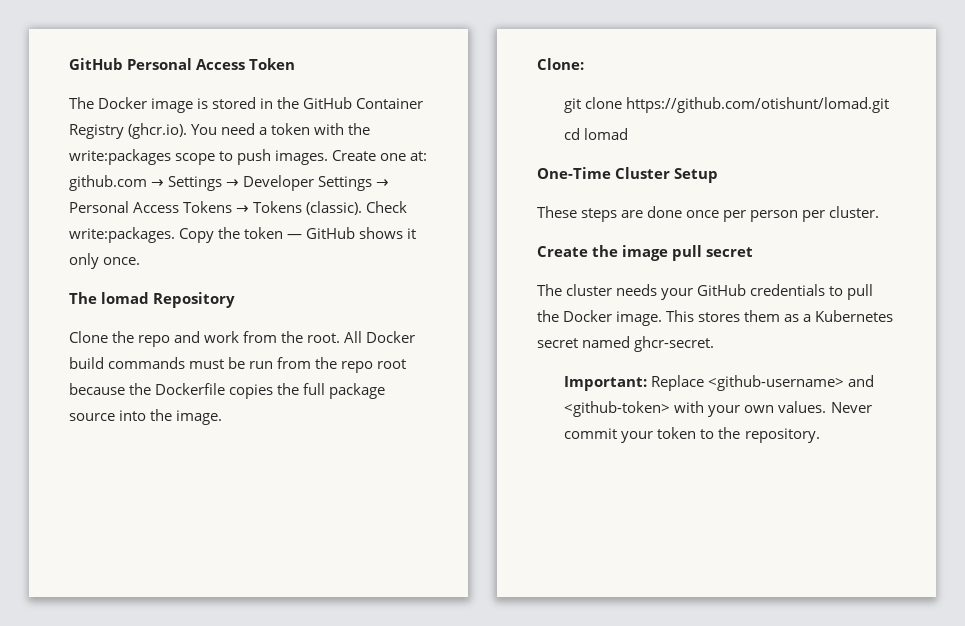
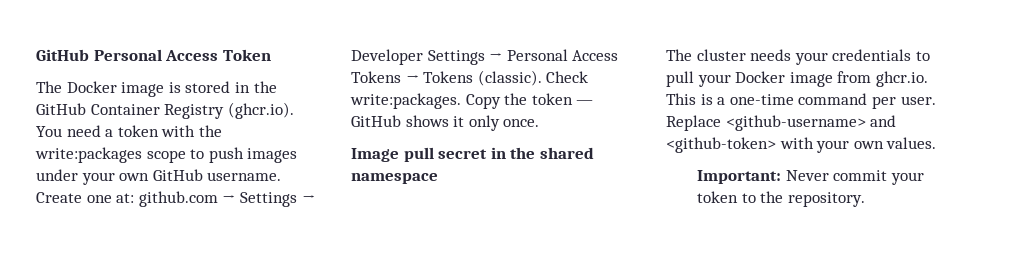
[275,150,329,165] images. -> [247,148,298,163] [36,169,282,185] images under your own GitHub username.
[69,292,236,308] [69,331,416,347] [69,357,407,373] [69,383,386,399] [69,409,223,425] [537,58,584,70] [564,97,890,113] [564,128,629,140] [537,167,719,183] [537,206,880,222] [537,245,754,261] The lomad Repository // Clone the repo and work from the root. All Docker build commands must be run from the repo root because the Dockerfile copies the full package source into the image. // Clone: // git clone https://github.com/otishunt/lomad.git // cd lomad // One-Time Cluster Setup // These steps are done once per person per cluster. // Create the image pull secret -> [351,147,594,162] [351,173,438,184] Image pull secret in the shared namespace
[697,284,747,296] GitHub -> (828, 58) none
[537,310,894,326] [537,336,715,352] [564,376,648,391] the Docker image. This stores them as a Kubernetes secret named ghcr-secret. // Important: -> [697,71,928,87] [666,93,936,109] your Docker image from ghcr.io. This is a one-time command per user.
(827, 407) none -> [697,170,782,184] // Important:

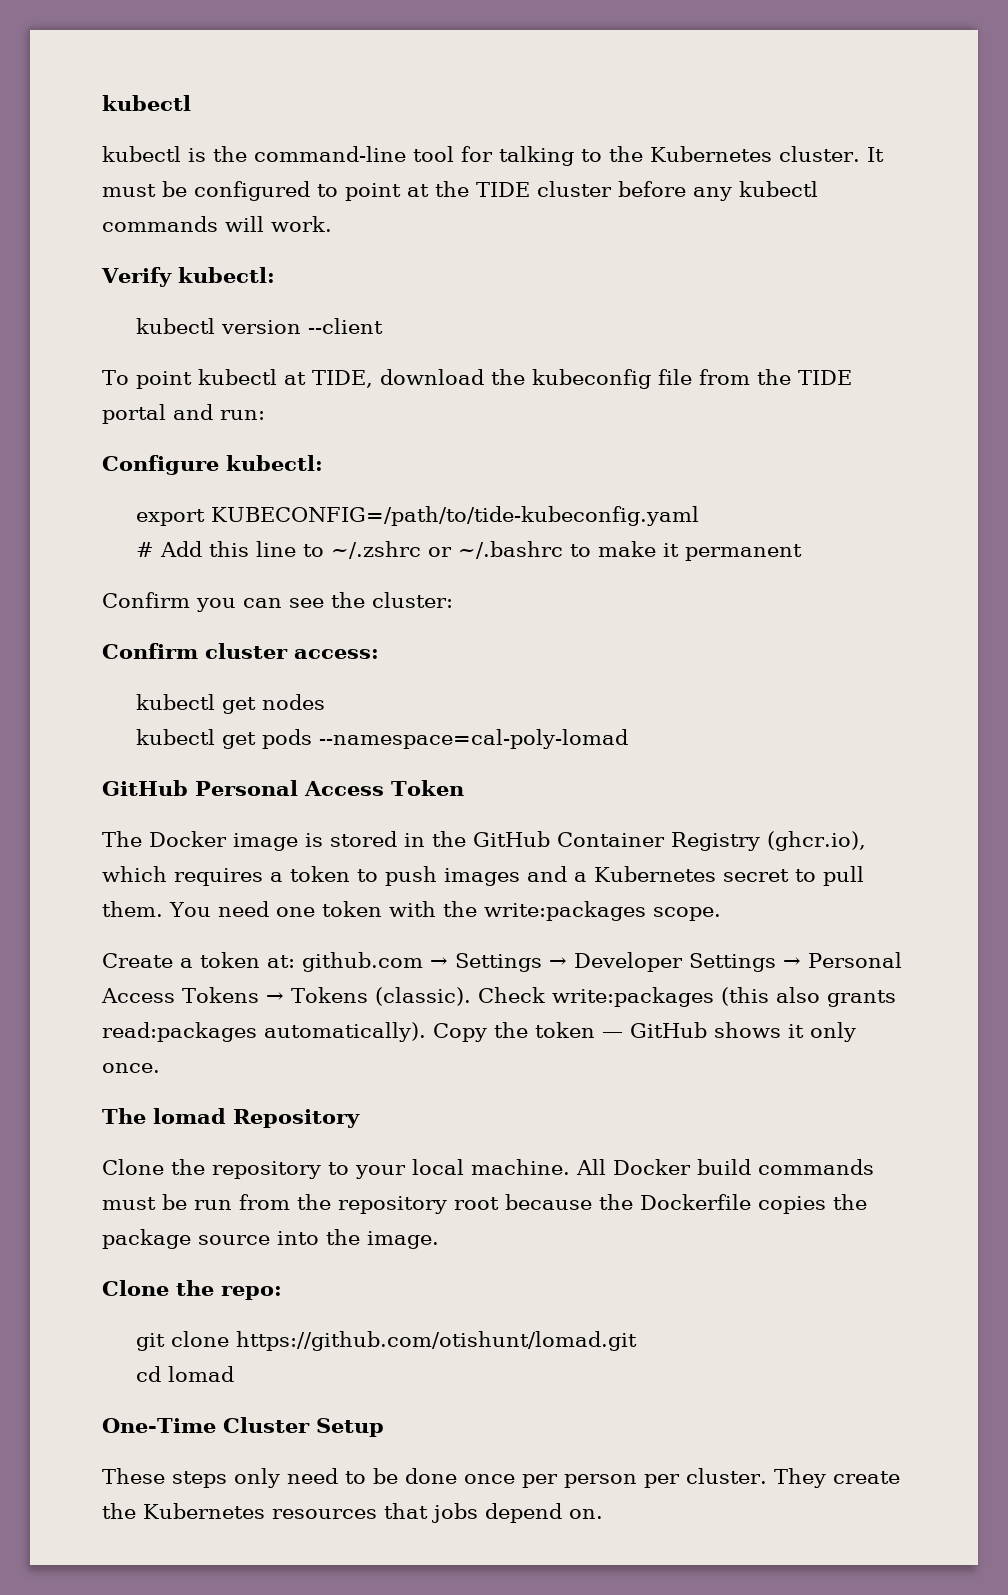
(36, 55) none -> [102,95,191,111] [102,146,884,166] [102,181,818,201] [102,216,332,232] [101,267,275,287] [135,318,383,334] [102,369,852,389] [102,404,265,424] [102,455,323,475] [135,506,699,526] [135,541,802,561] [102,592,453,612] [102,643,379,659] [135,694,325,714] [135,729,628,749] kubectl // kubectl is the command-line tool for talking to the Kubernetes cluster. It must be configured to point at the TIDE cluster before any kubectl commands will work. // Verify kubectl: // kubectl version --client // To point kubectl at TIDE, download the kubeconfig file from the TIDE portal and run: // Configure kubectl: // export KUBECONFIG=/path/to/tide-kubeconfig.yaml // # Add this line to ~/.zshrc or ~/.bashrc to make it permanent // Confirm you can see the cluster: // Confirm cluster access: // kubectl get nodes // kubectl get pods --namespace=cal-poly-lomad //
[227,102,294,119] (ghcr.io). -> [767,831,866,851] [102,866,864,886] [102,901,163,917] (ghcr.io), which requires a token to push images and a Kubernetes secret to pull them.
[105,129,114,137] a -> [275,907,315,917] one
[146,147,298,163] [36,169,282,185] [36,192,112,203] scope to push images under your own GitHub username. Create one -> [652,907,721,921] [102,952,260,968] scope. // Create a token
[350,93,461,109] write:packages. -> [551,987,896,1007] [102,1022,426,1042] write:packages (this also grants read:packages automatically).
[351,147,594,162] [351,173,438,184] [666,49,930,65] [666,71,928,87] [666,93,936,109] [666,115,897,131] [666,137,937,153] [697,170,925,185] [697,191,866,207] Image pull secret in the shared namespace // The cluster needs your credentials to pull your Docker image from ghcr.io. This is a one-time command per user. Replace <github-username> and <github-token> with your own values. // Important: Never commit your token to the repository. -> [102,1108,360,1128] [102,1159,874,1179] [102,1194,867,1214] [102,1229,439,1249] [102,1280,282,1300] [135,1331,637,1351] [135,1366,234,1382] [102,1417,384,1437] [102,1468,900,1488] [102,1503,603,1523] The lomad Repository // Clone the repository to your local machine. All Docker build commands must be run from the repository root because the Dockerfile copies the package source into the image. // Clone the repo: // git clone https://github.com/otishunt/lomad.git // cd lomad // One-Time Cluster Setup // These steps only need to be done once per person per cluster. They create the Kubernetes resources that jobs depend on.

